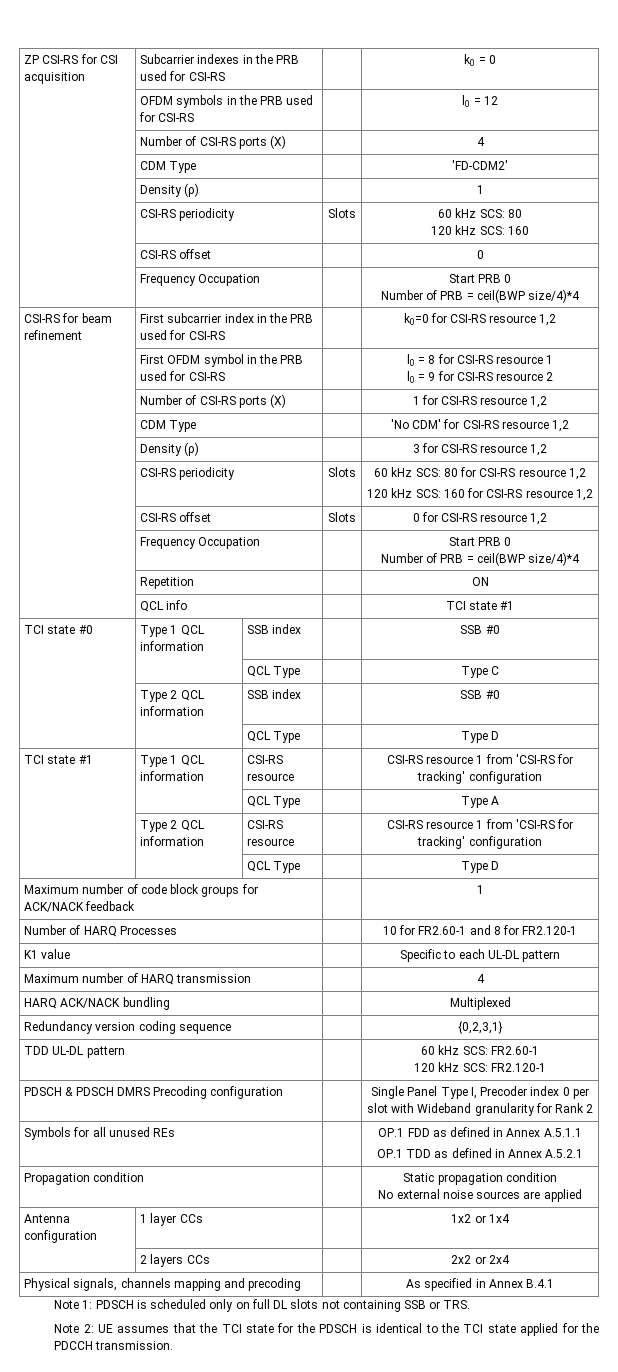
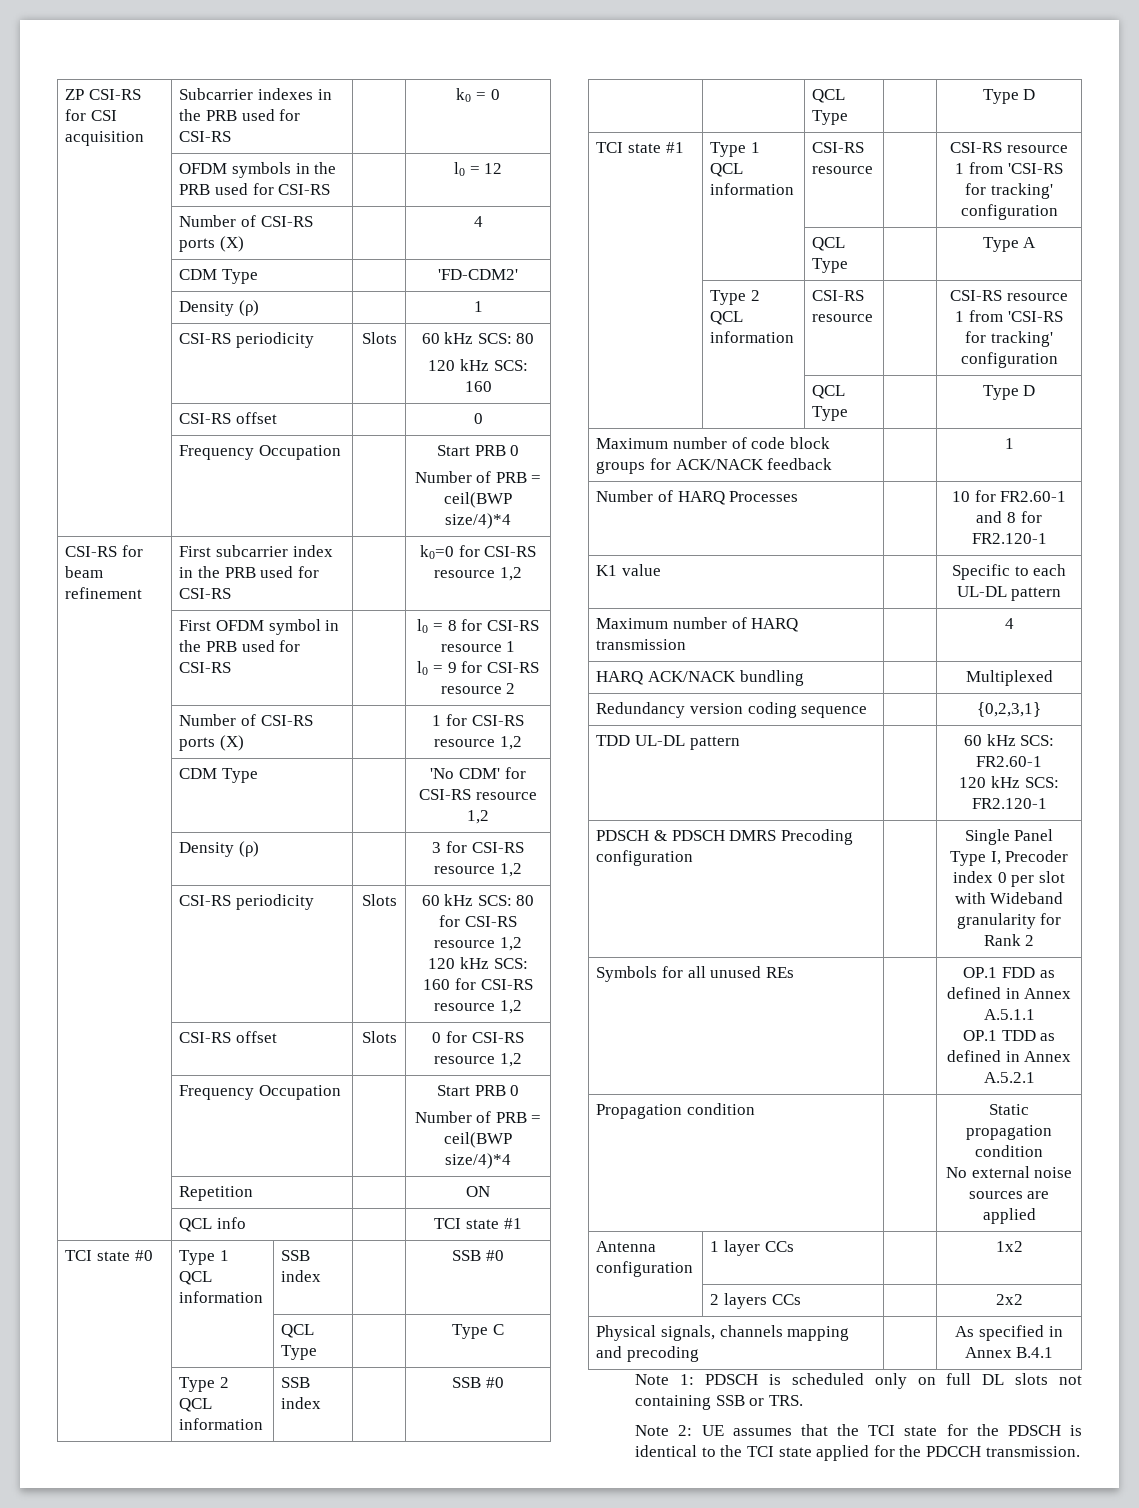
[474,1214,510,1223] or 1x4 -> (1023, 1246) none
[474,1255,510,1264] or 2x4 -> (1023, 1299) none

